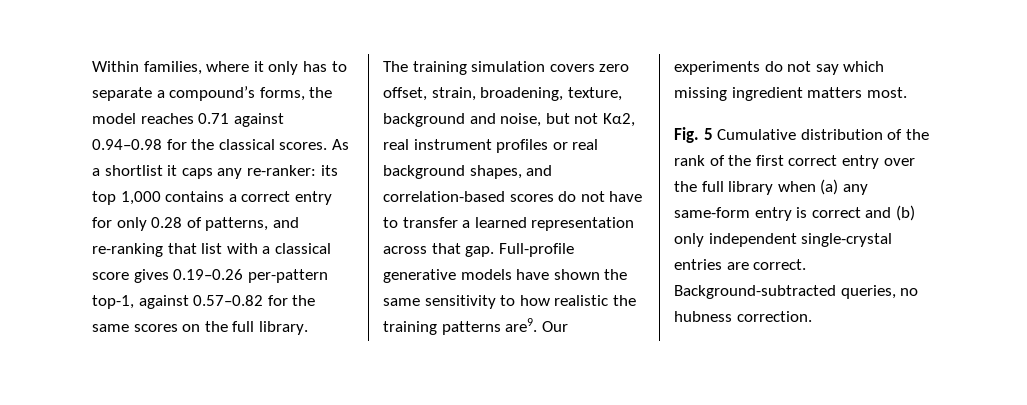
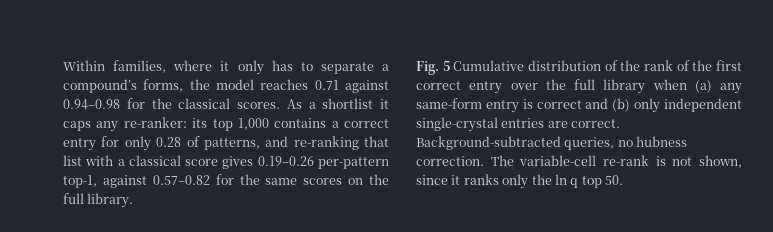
[383,61,630,75] [383,87,622,101] [383,113,635,127] [383,139,599,153] [383,165,553,179] [383,191,643,202] [383,217,635,231] [383,243,574,257] [383,269,628,283] [383,295,636,309] [383,318,568,335] [674,61,885,75] [674,87,907,101] // The training simulation covers zero offset, strain, broadening, texture, background and noise, but not Kα2, real instrument profiles or real background shapes, and correlation-based scores do not have to transfer a learned representation across that gap. Full-profile generative models have shown the same sensitivity to how realistic the training patterns are9. Our experiments do not say which missing ingredient matters most. -> (134, 200) none
(812, 316) none -> [490,155,742,168] [416,174,623,189] The variable-cell re-rank is not shown, since it ranks only the ln q top 50.

